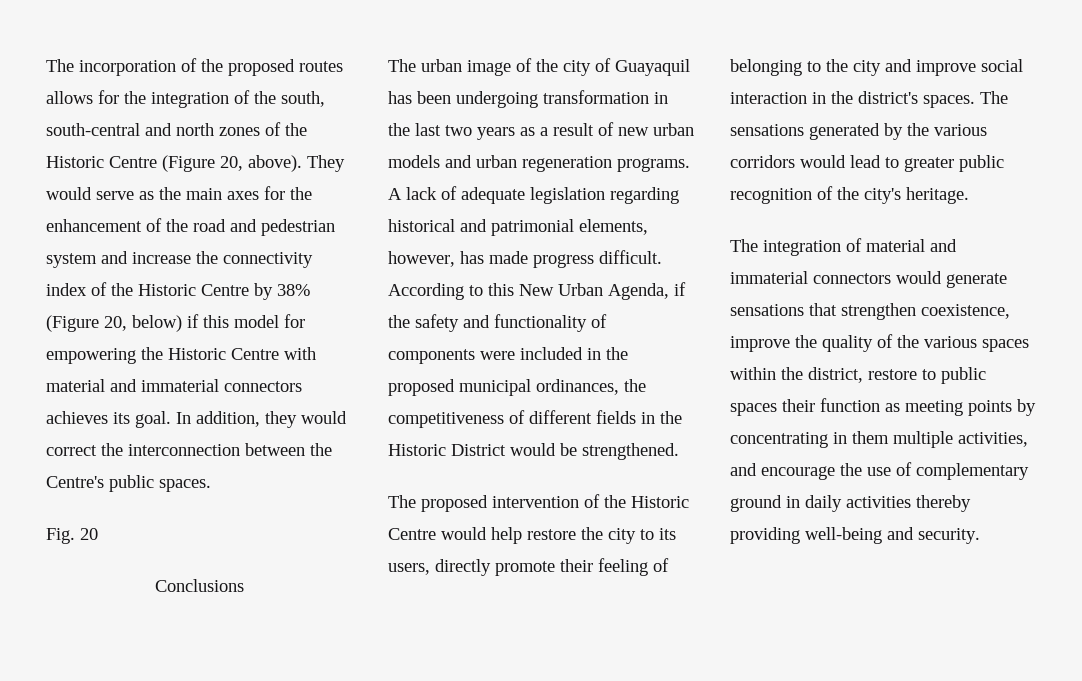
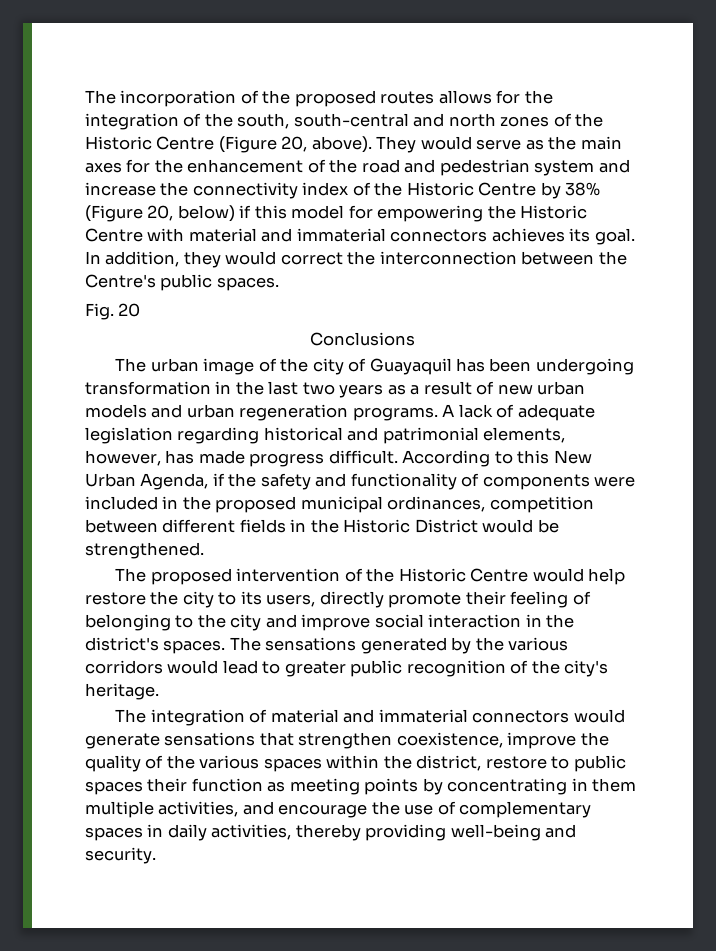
[624,379,646,392] [388,410,525,428] the competitiveness of -> [489,496,594,513] [85,519,158,533] competition between
[730,495,782,512] ground -> [85,827,143,841] spaces
[846,496,911,508] activities -> [211,824,292,840] activities,

